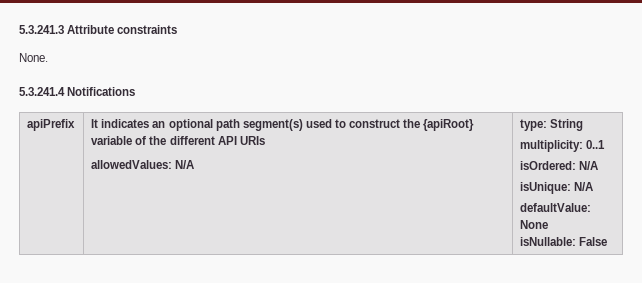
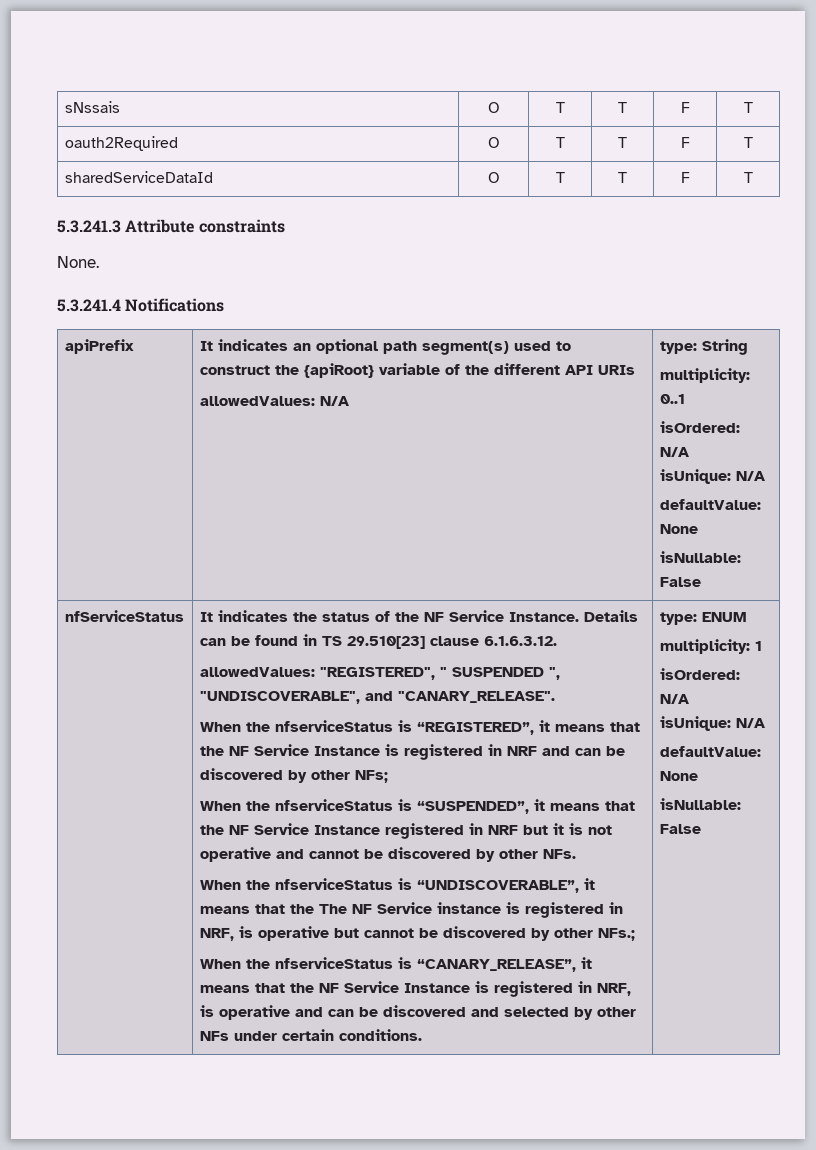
(19, 29) none -> [64,101,120,113] [487,102,500,113] [555,102,565,113] [618,102,627,113] [680,102,690,113] [743,102,753,113] [64,136,178,151] [487,137,500,148] [555,137,565,148] [618,137,627,148] [680,137,690,148] [743,137,753,148] [64,171,213,183] [487,172,500,183] [555,172,565,183] [618,172,627,183] [680,172,690,183] [743,172,753,183] sNssais | O | T | T | F | T // oauth2Required | O | T | T | F | T // sharedServiceDataId | O | T | T | F | T //
(608, 241) none -> [64,610,184,622] [199,610,638,622] [199,634,557,649] [199,667,560,680] [199,691,555,704] [199,720,640,735] [199,744,625,760] [199,768,388,783] [199,799,635,814] [199,823,612,839] [199,847,576,862] [199,878,595,893] [199,902,623,918] [199,926,635,941] [199,957,592,972] [199,981,631,997] [199,1005,636,1020] [199,1029,422,1041] [659,612,746,625] [659,639,762,654] [659,668,740,680] [659,694,689,704] [659,716,765,731] [659,746,761,757] [659,771,698,781] [659,798,741,810] [659,824,701,834] // nfServiceStatus | It indicates the status of the NF Service Instance. Details can be found in TS 29.510[23] clause 6.1.6.3.12. // allowedValues: "REGISTERED", " SUSPENDED ", "UNDISCOVERABLE", and "CANARY_RELEASE". // When the nfserviceStatus is “REGISTERED”, it means that the NF Service Instance is registered in NRF and can be discovered by other NFs; // When the nfserviceStatus is “SUSPENDED”, it means that the NF Service Instance registered in NRF but it is not operative and cannot be discovered by other NFs. // When the nfserviceStatus is “UNDISCOVERABLE”, it means that the The NF Service instance is registered in NRF, is operative but cannot be discovered by other NFs.; // When the nfserviceStatus is “CANARY_RELEASE”, it means that the NF Service Instance is registered in NRF, is operative and can be discovered and selected by other NFs under certain conditions. | type: ENUM // multiplicity: 1 // isOrdered: N/A // isUnique: N/A // defaultValue: None // isNullable: False

